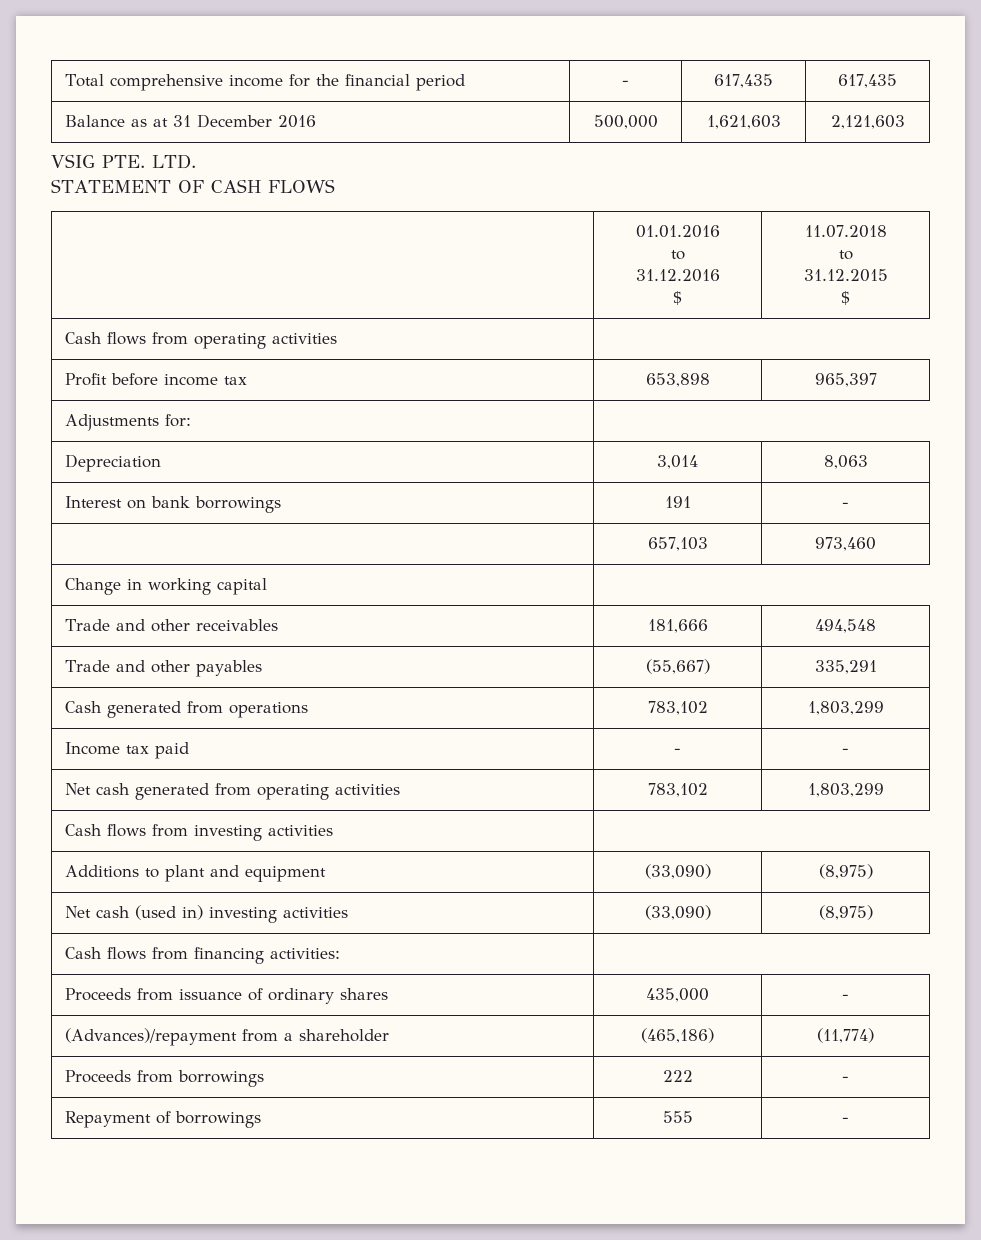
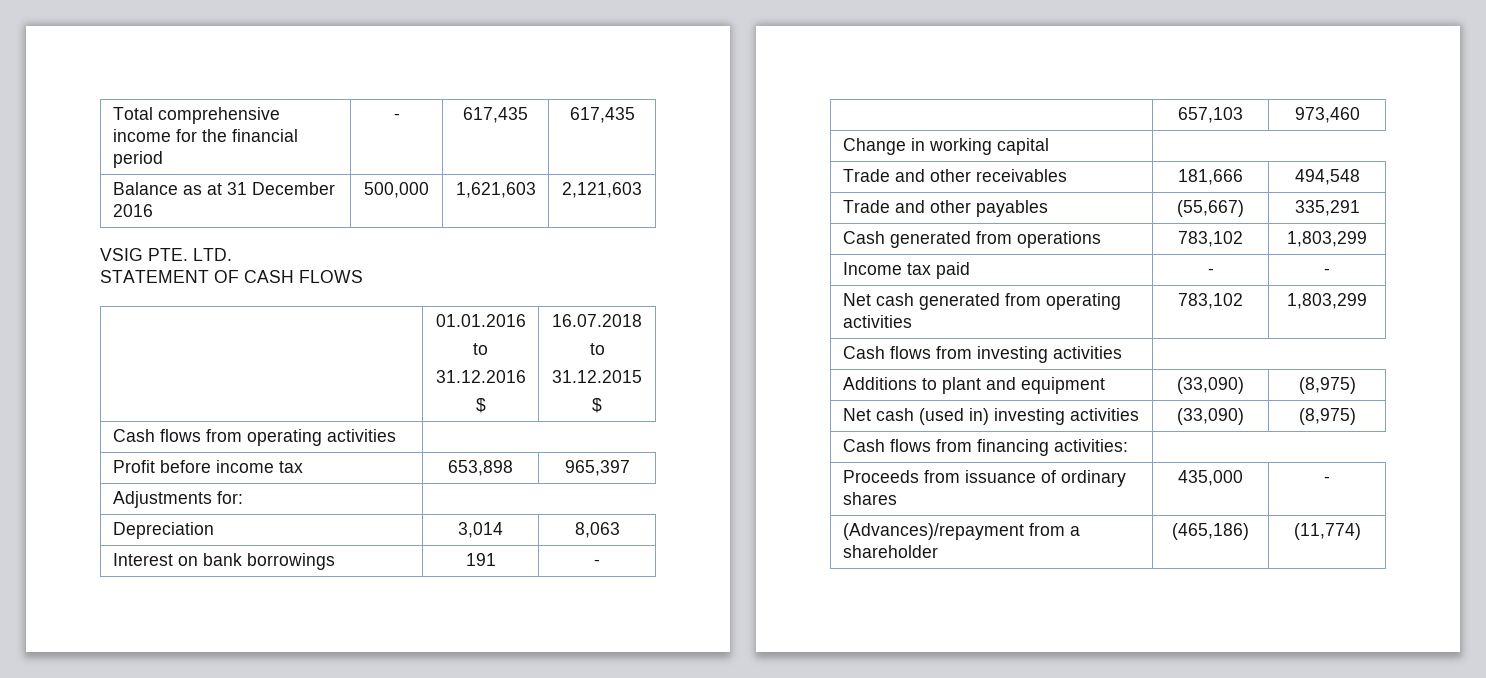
[804,225,887,238] 11.07.2018 -> [552,314,642,327] 16.07.2018
[64,1070,264,1087] [662,1070,693,1082] [842,1076,849,1082] [64,1111,261,1128] [662,1111,693,1123] [842,1117,849,1123] // Proceeds from borrowings | 222 | - // Repayment of borrowings | 555 | - -> (1361, 531) none

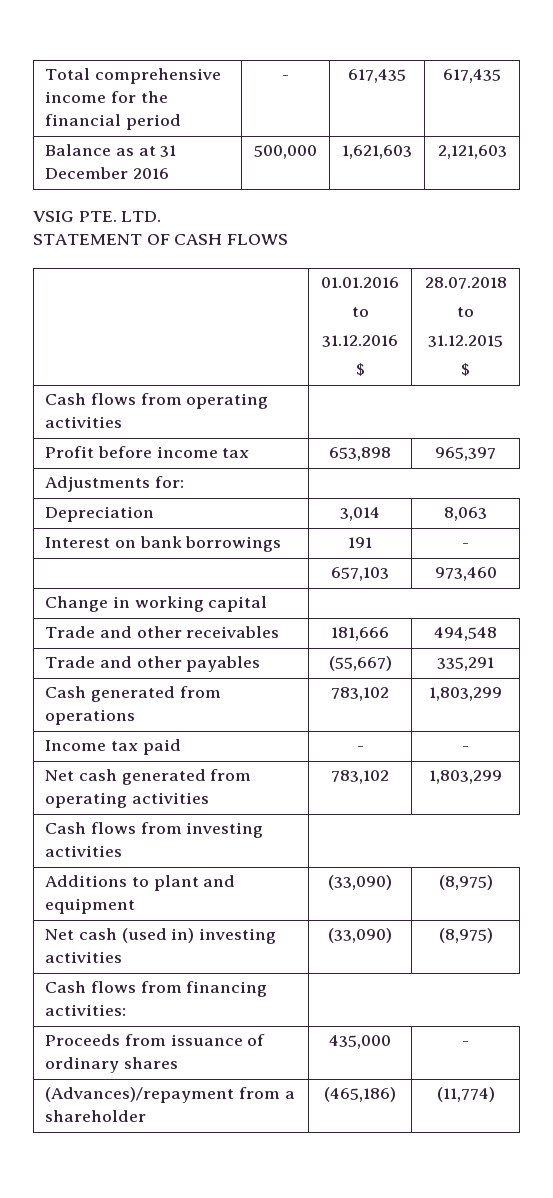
[552,314,642,327] 16.07.2018 -> [424,277,507,289] 28.07.2018

